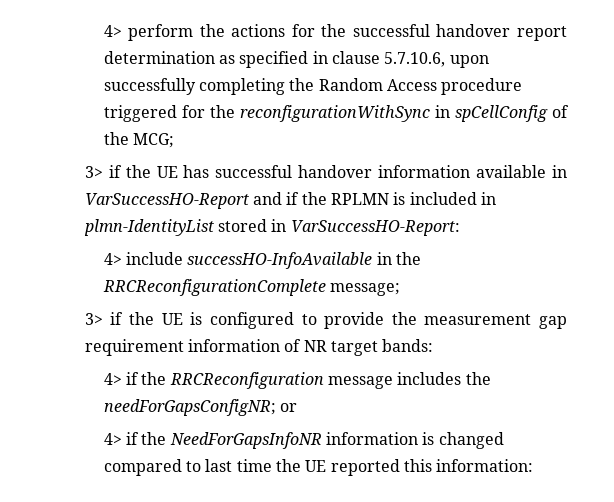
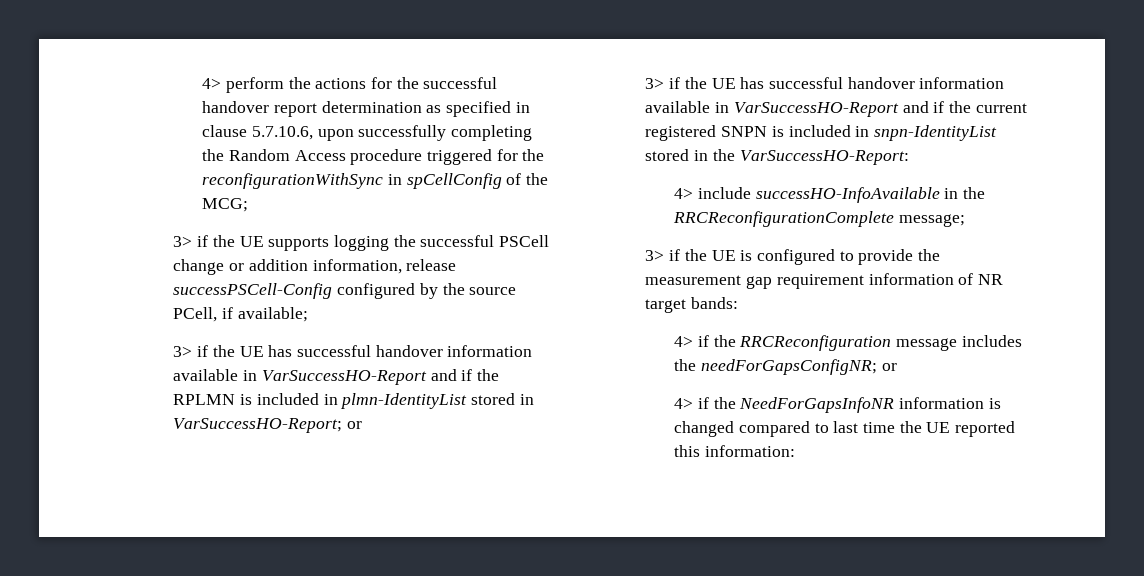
(175, 140) none -> [173,235,550,251] [173,259,457,275] [173,283,517,299] [173,307,308,322] // 3> if the UE supports logging the successful PSCell change or addition information, release successPSCell-Config configured by the source PCell, if available;
(287, 225) none -> [173,418,363,433] [645,77,1005,89] [645,101,1027,117] [645,125,998,141] [645,149,735,161] VarSuccessHO-Report; or // 3> if the UE has successful handover information available in VarSuccessHO-Report and if the current registered SNPN is included in snpn-IdentityList stored in the

